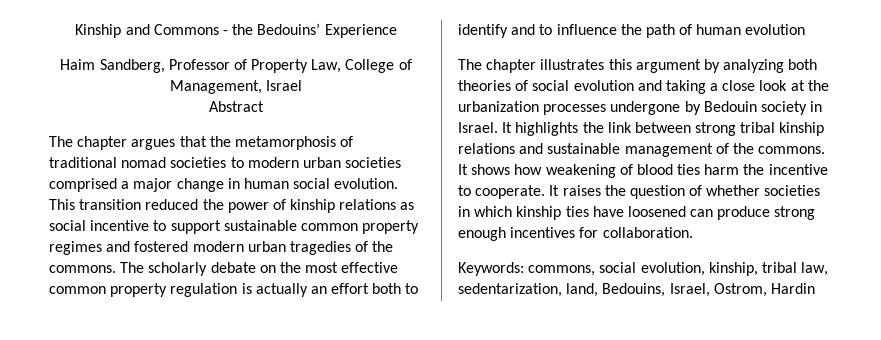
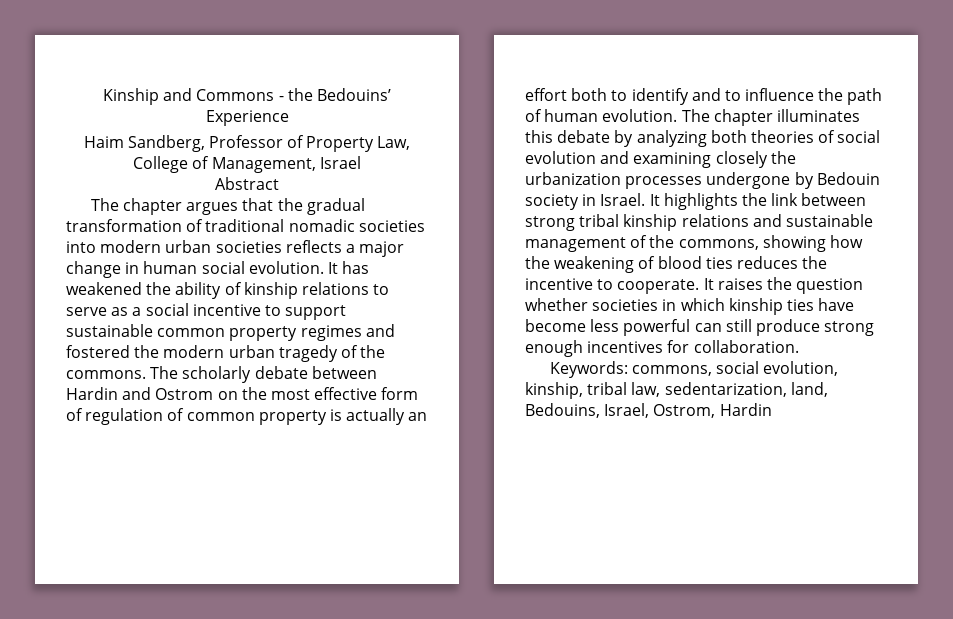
[234,136,354,150] [49,157,244,168] metamorphosis of traditional nomad societies to -> [306,198,365,215] [66,219,425,232] [66,241,96,253] gradual transformation of traditional nomadic societies into
[49,178,117,192] comprised -> [285,240,342,253] reflects
[49,199,415,213] This transition reduced the power of kinship relations as -> [327,261,370,274] [66,282,390,299] [66,307,142,316] It has weakened the ability of kinship relations to serve as a
[192,241,351,255] modern urban tragedies -> [134,345,338,362] the modern urban tragedy
[259,262,399,273] [49,283,238,297] on the most effective common property regulation -> [311,366,377,379] [66,387,419,400] [66,408,327,425] between Hardin and Ostrom on the most effective form of regulation of common property
[745,24,806,35] [458,59,701,73] evolution // The chapter illustrates this argument -> [602,109,860,126] [525,130,611,143] evolution. The chapter illuminates this debate
[665,80,805,94] taking a close look at -> [633,151,768,168] examining closely
[758,146,826,154] [458,164,543,175] commons. It shows how -> [678,235,863,252] [525,256,550,269] commons, showing how the
[704,164,740,175] harm -> [736,256,798,269] reduces
[689,185,703,196] of -> (864, 286) none
[627,206,714,217] loosened can -> [525,319,752,336] become less powerful can still

